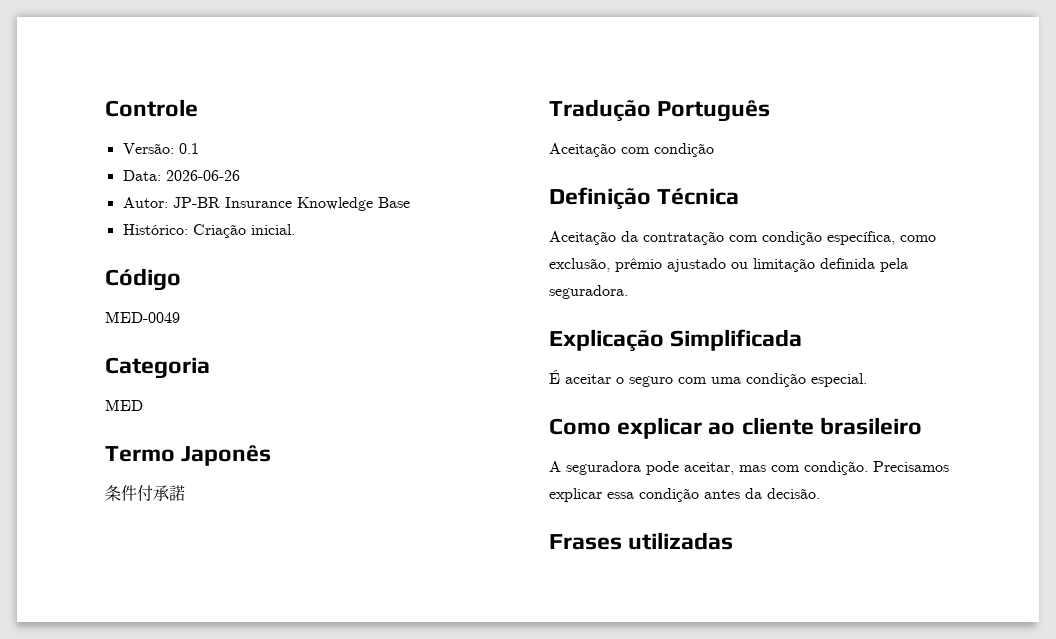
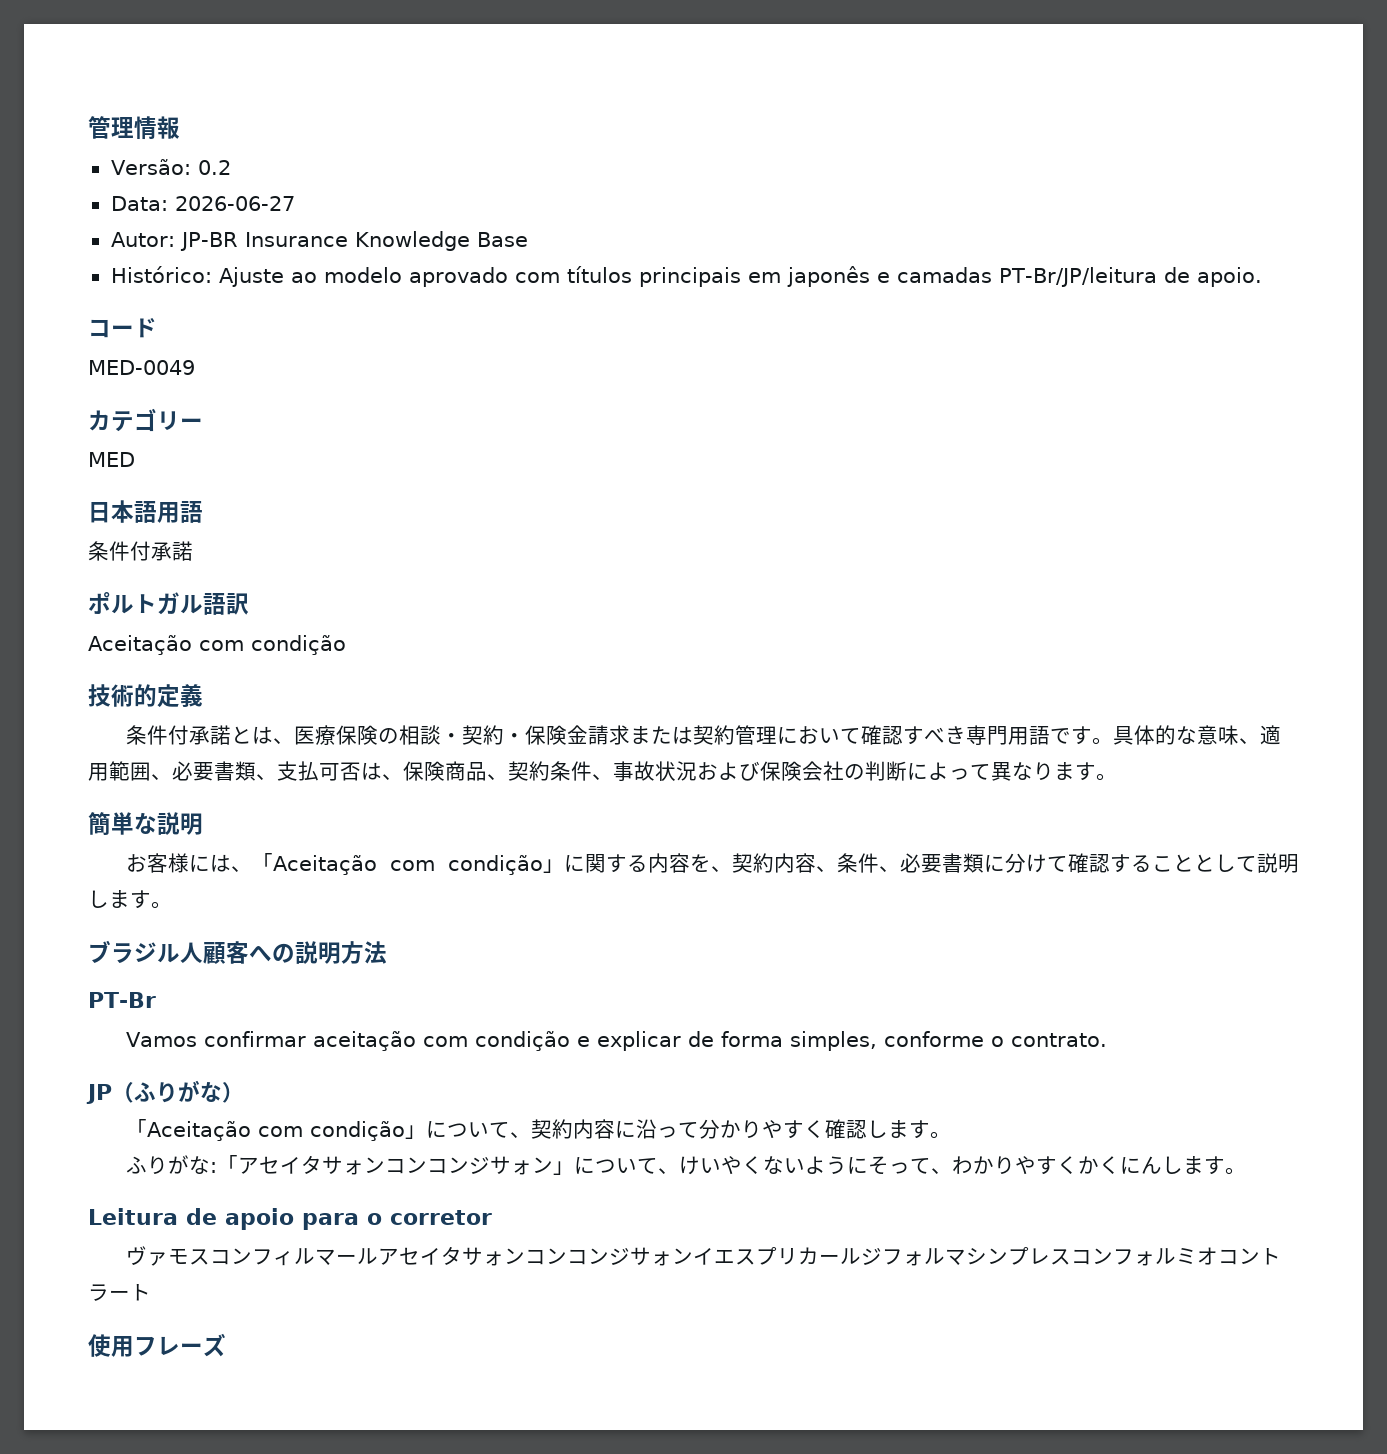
[105,99,198,117] Controle -> [88,116,180,140] 管理情報
[178,143,199,154] 0.1 -> [197,160,231,175] 0.2
[165,170,240,181] 2026-06-26 -> [174,196,295,211] 2026-06-27
[192,224,295,238] [105,268,181,291] Criação inicial. // Código -> [218,266,1262,287] [88,318,157,338] Ajuste ao modelo aprovado com títulos principais em japonês e camadas PT-Br/JP/leitura de apoio. // コード
[105,357,210,379] Categoria -> [88,408,203,432] カテゴリー
[105,445,272,466] Termo Japonês -> [88,500,203,523] 日本語用語
[549,99,771,122] Tradução Português -> [88,592,249,615] ポルトガル語訳
[549,187,740,210] [549,231,936,245] [549,258,908,272] [549,285,628,299] [549,329,803,352] [549,370,867,387] [549,417,922,439] [549,461,949,475] [549,488,820,502] [549,532,734,550] Definição Técnica // Aceitação da contratação com condição específica, como exclusão, prêmio ajustado ou limitação definida pela seguradora. // Explicação Simplificada // É aceitar o seguro com uma condição especial. // Como explicar ao cliente brasileiro // A seguradora pode aceitar, mas com condição. Precisamos explicar essa condição antes da decisão. // Frases utilizadas -> [88,684,203,708] [125,725,1281,745] [88,761,1117,781] [88,812,203,836] [125,853,1299,875] [88,890,172,909] [88,940,387,964] [88,992,156,1008] [125,1031,1107,1051] [86,1080,244,1104] [125,1119,951,1141] [125,1155,1246,1175] [88,1208,492,1230] [125,1246,1281,1266] [88,1284,151,1301] [88,1333,226,1357] 技術的定義 // 条件付承諾とは、医療保険の相談・契約・保険金請求または契約管理において確認すべき専門用語です。具体的な意味、適用範囲、必要書類、支払可否は、保険商品、契約条件、事故状況および保険会社の判断によって異なります。 // 簡単な説明 // お客様には、「Aceitação com condição」に関する内容を、契約内容、条件、必要書類に分けて確認することとして説明します。 // ブラジル人顧客への説明方法 // PT-Br // Vamos confirmar aceitação com condição e explicar de forma simples, conforme o contrato. // JP（ふりがな） // 「Aceitação com condição」について、契約内容に沿って分かりやすく確認します。 // ふりがな:「アセイタサォンコンコンジサォン」について、けいやくないようにそって、わかりやすくかくにんします。 // Leitura de apoio para o corretor // ヴァモスコンフィルマールアセイタサォンコンコンジサォンイエスプリカールジフォルマシンプレスコンフォルミオコントラート // 使用フレーズ

